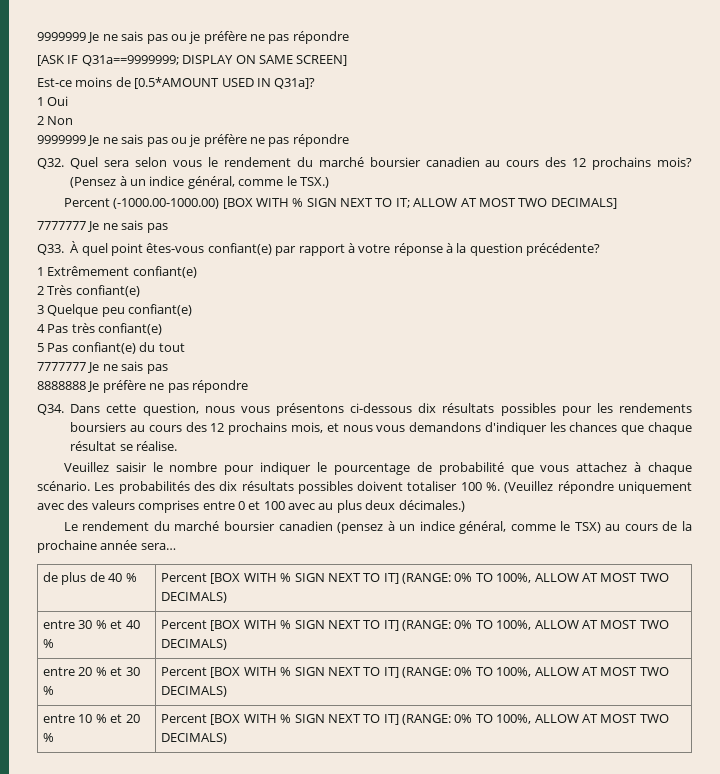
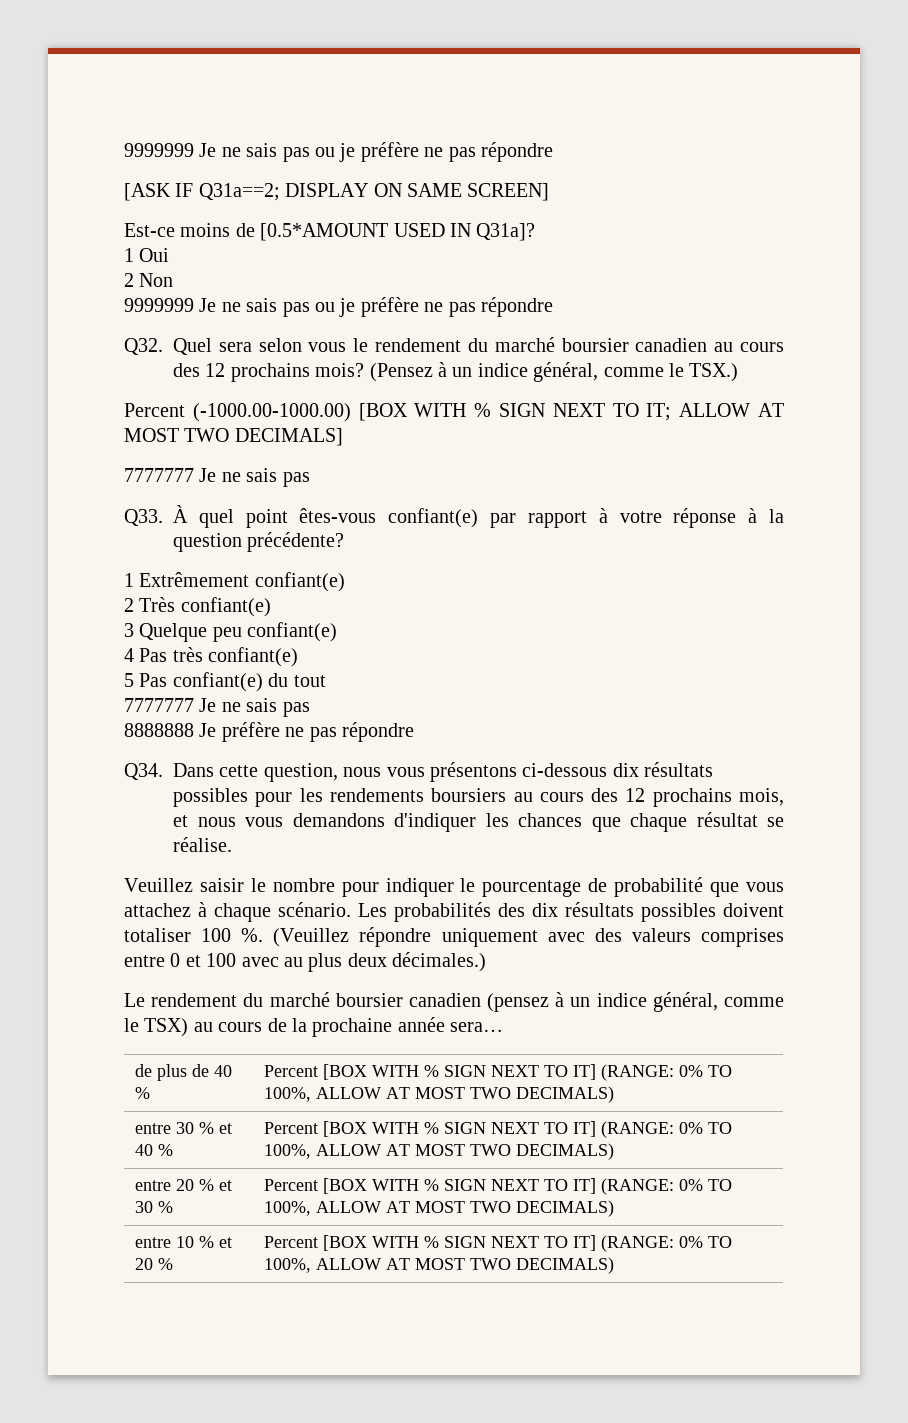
[81,55,179,66] Q31a==9999999; -> [198,183,280,201] Q31a==2;

